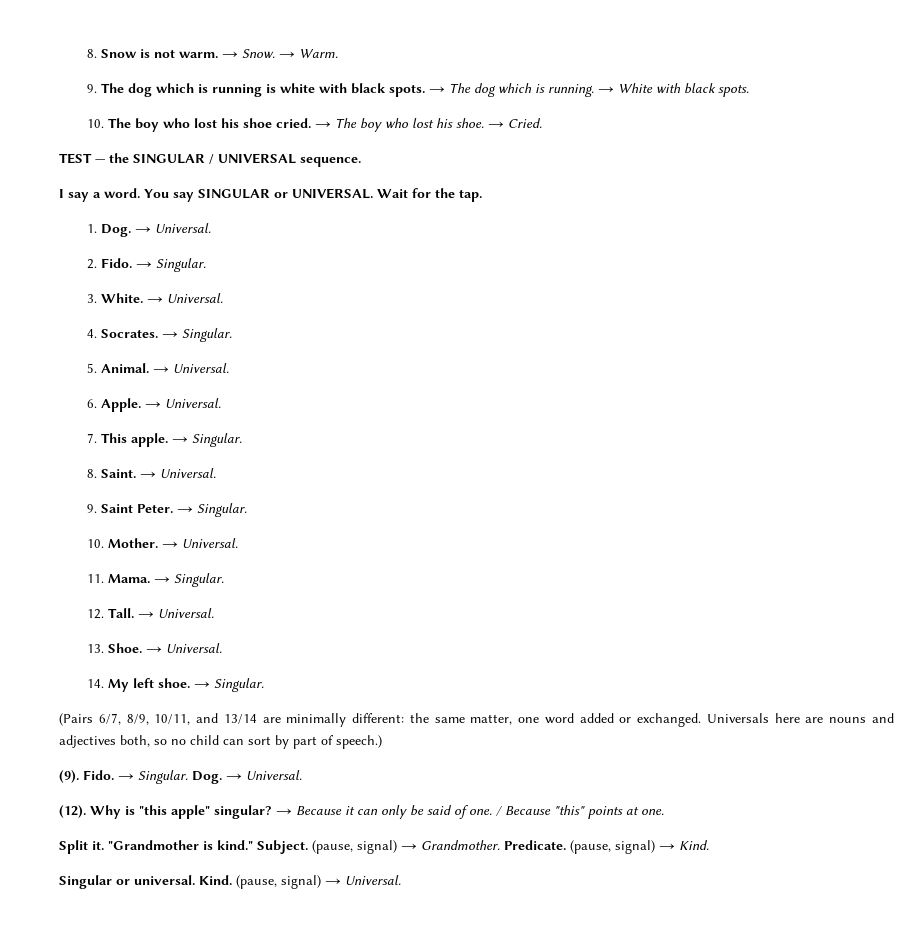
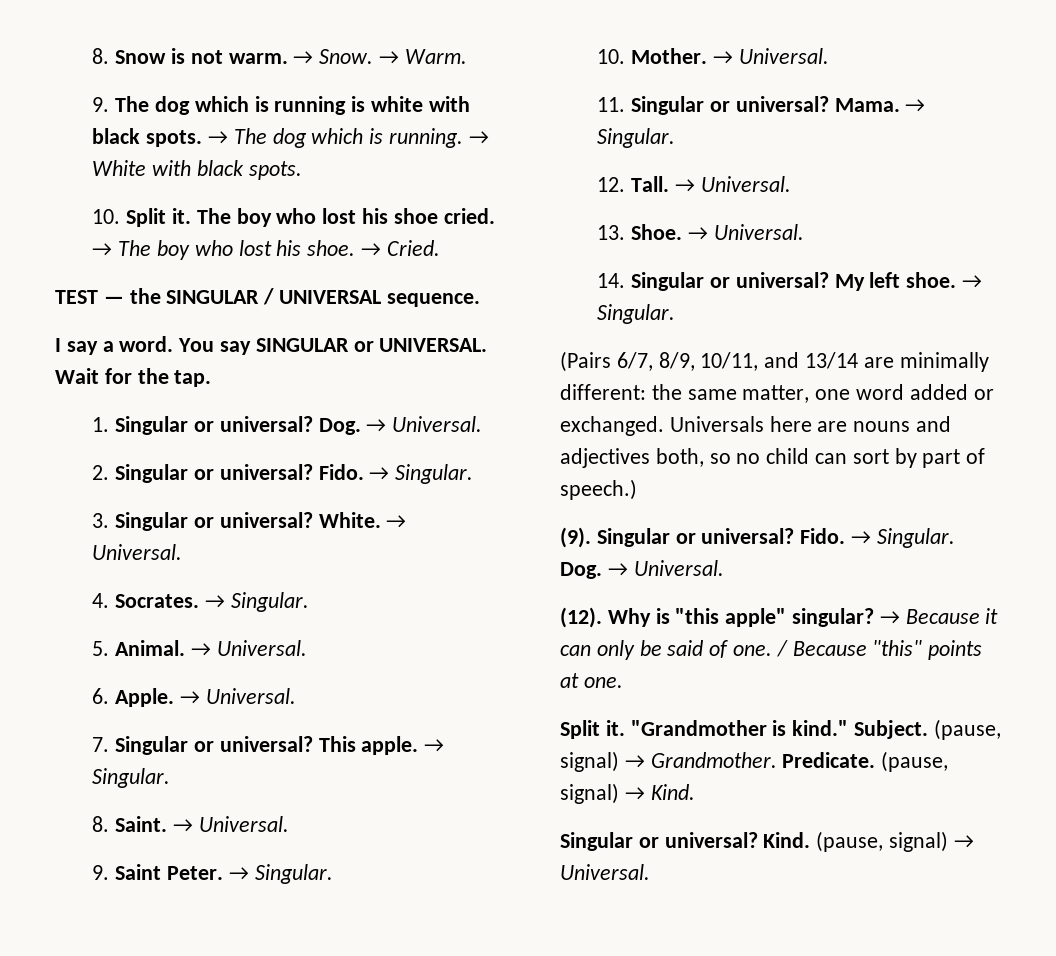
(104, 123) none -> [126,208,192,227] Split it.
(97, 228) none -> [115,416,313,435] Singular or universal?
(97, 264) none -> [115,464,313,483] Singular or universal?
(97, 298) none -> [115,512,313,531] Singular or universal?
(97, 438) none -> [115,736,313,755] Singular or universal?
(104, 578) none -> [631,96,829,115] Singular or universal?
(104, 683) none -> [631,272,829,291] Singular or universal?
(79, 776) none -> [596,528,795,547] Singular or universal?
[134,875,195,885] universal. -> [664,832,758,848] universal?

